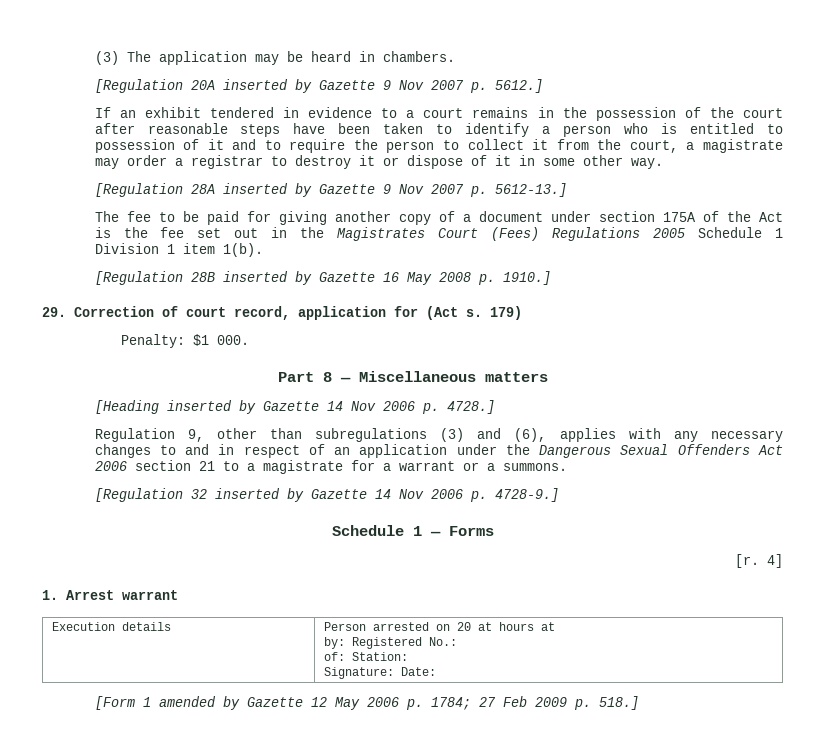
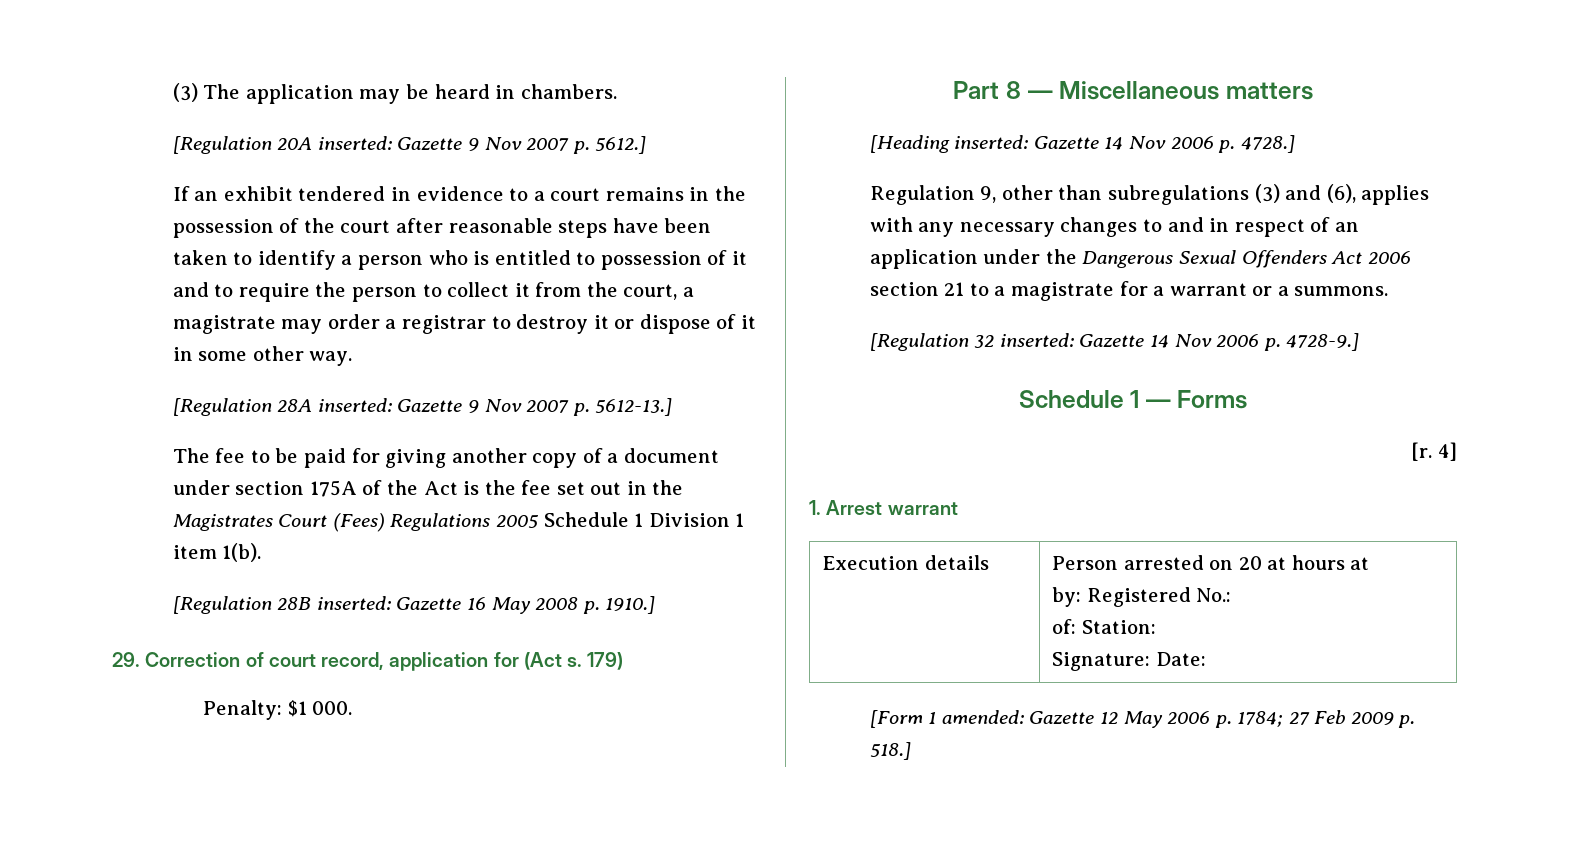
[222,79,312,93] inserted by -> [317,136,392,150] inserted:
[222,183,312,197] inserted by -> [317,398,392,412] inserted:
[222,271,312,285] inserted by -> [316,596,391,610] inserted:
[166,400,256,414] inserted by -> [954,135,1029,149] inserted:
[214,488,304,502] inserted by -> [999,333,1074,347] inserted:
[158,696,240,710] amended by -> [941,710,1024,724] amended:

